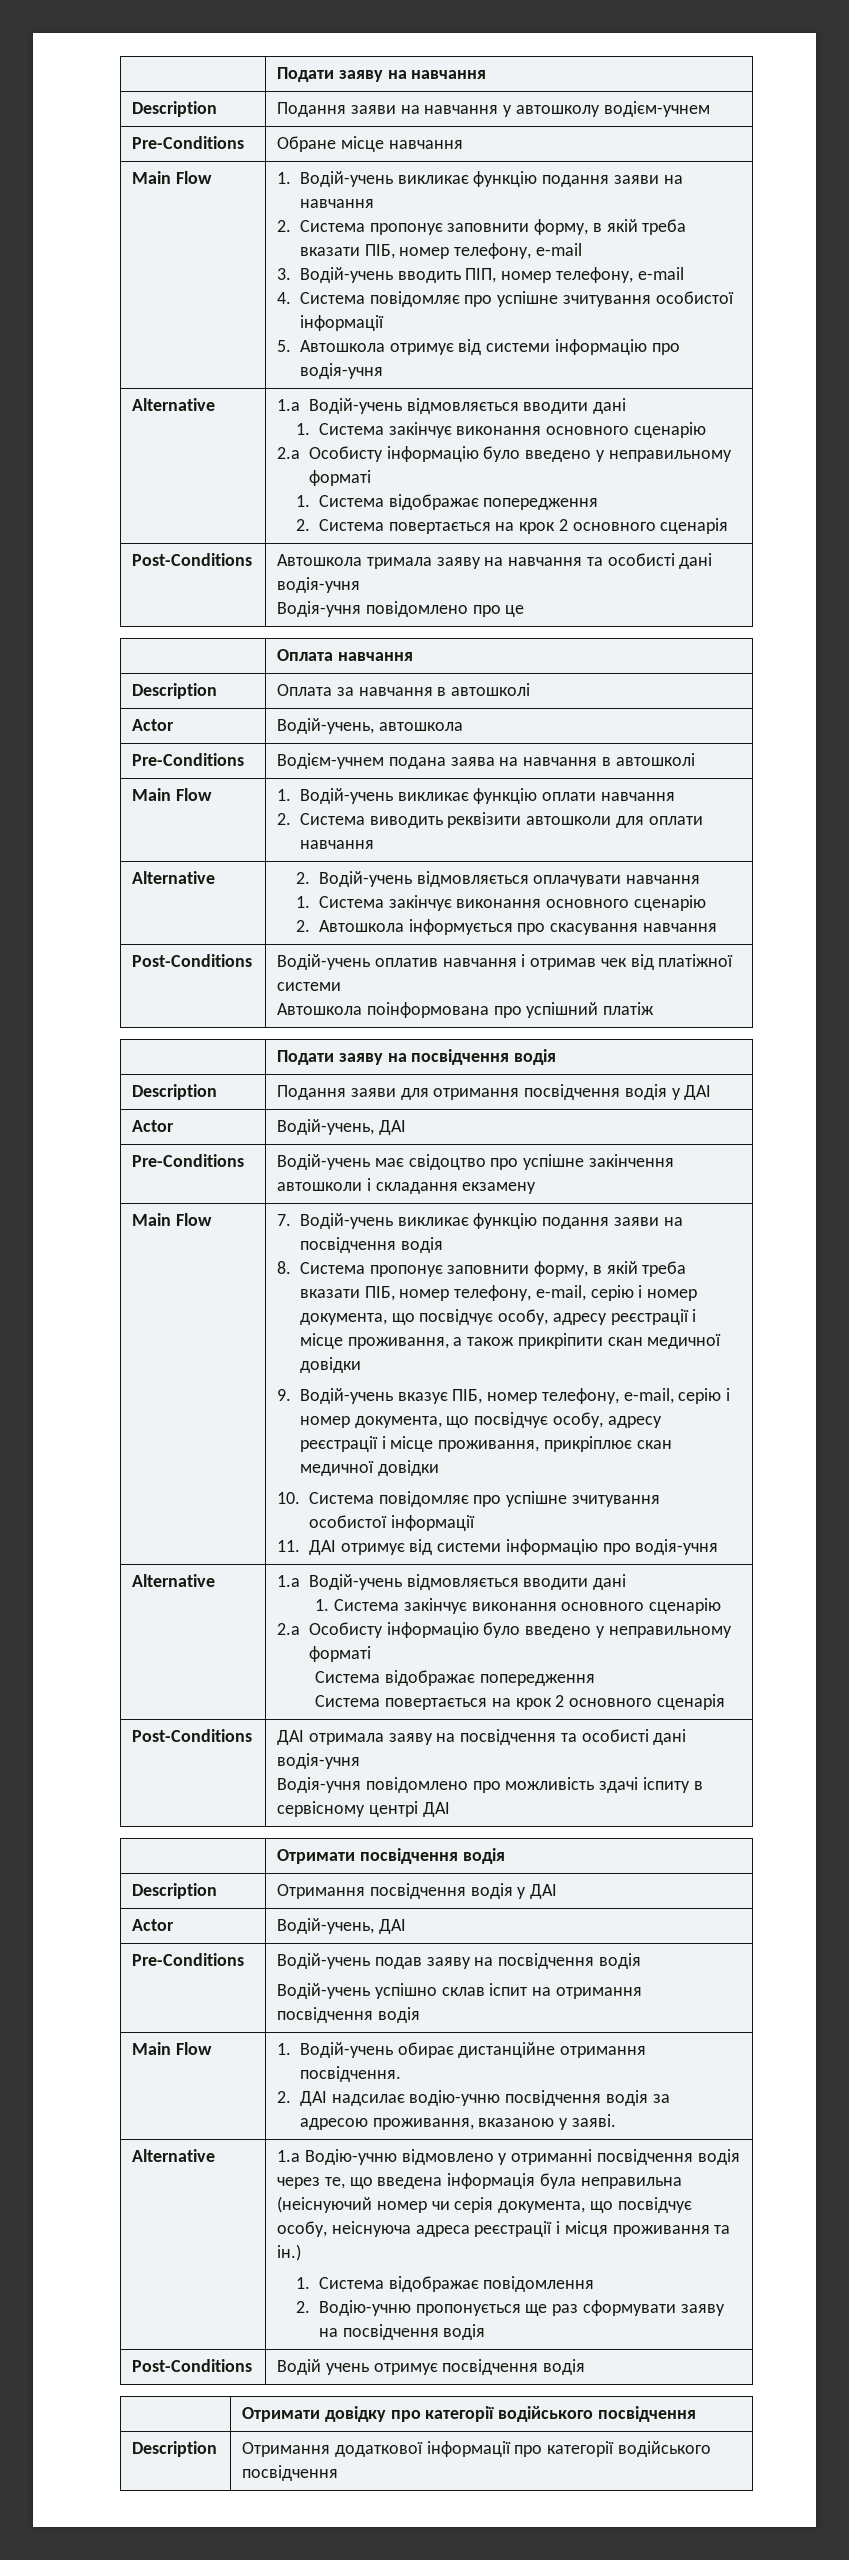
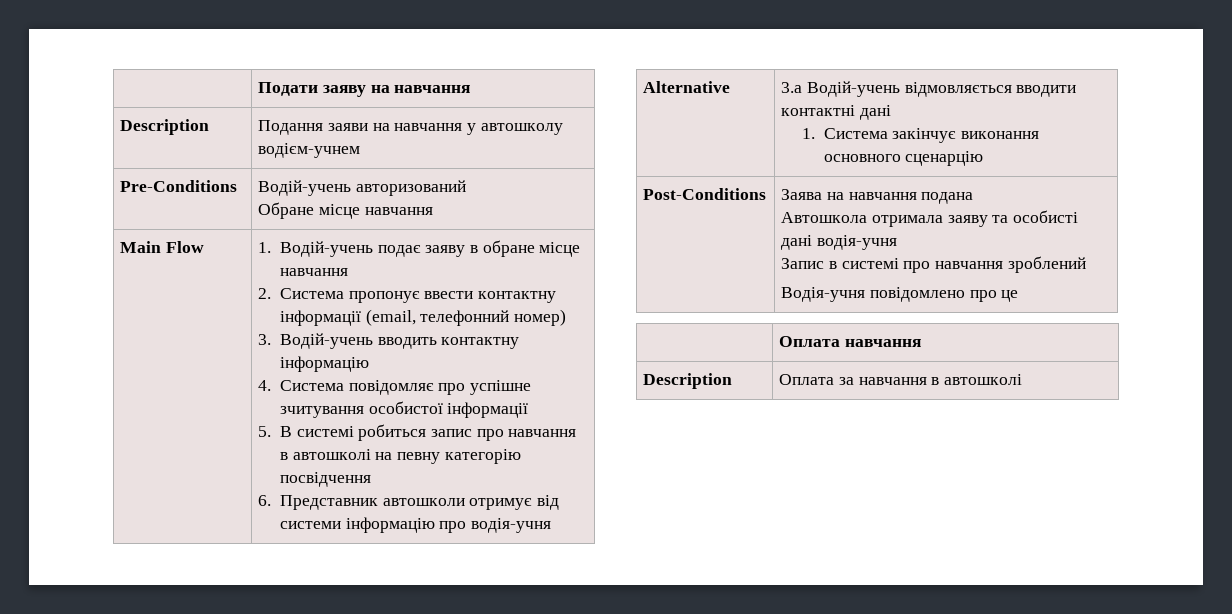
(245, 142) none -> [258,180,466,196] Водій-учень авторизований //
[397,171,683,187] викликає функцію подання заяви на -> [377,240,581,257] подає заяву в обране місце
[447,219,687,235] [299,243,582,259] заповнити форму, в якій треба вказати ПІБ, номер телефону, e-mail -> [424,291,557,303] [279,309,567,326] ввести контактну інформації (email, телефонний номер)
[465,267,684,283] ПІП, номер телефону, e-mail -> [441,337,520,349] [279,356,369,372] контактну інформацію
[299,339,680,355] [299,363,383,379] [132,398,216,411] [277,398,627,414] [296,422,706,438] [277,446,732,462] [308,470,371,486] [296,494,599,510] [296,518,729,534] [132,553,253,566] [277,553,713,569] [277,577,361,593] Автошкола отримує від системи інформацію про водія-учня // Alternative | 1.а Водій-учень відмовляється вводити дані // 1. Система закінчує виконання основного сценарію // 2.а Особисту інформацію було введено у неправильному форматі // 1. Система відображає попередження // 2. Система повертається на крок 2 основного сценарія // Post-Conditions | Автошкола тримала заяву на навчання та особисті дані водія-учня -> [279,424,577,441] [279,449,521,464] [279,472,371,487] [258,495,560,510] [279,517,552,533] [643,81,731,93] [781,81,1077,97] [781,105,891,120] [801,128,1040,143] [823,151,984,166] [643,188,767,200] [781,189,974,204] [781,210,1079,227] [781,235,897,250] [781,256,1086,273] В системі робиться запис про навчання в автошколі на певну категорію посвідчення // 6. Представник автошколи отримує від системи інформацію про водія-учня // Alternative | 3.а Водій-учень відмовляється вводити контактні дані // 1. Система закінчує виконання основного сценарцію // Post-Conditions | Заява на навчання подана // Автошкола отримала заяву та особисті дані водія-учня // Запис в системі про навчання зроблений
[132,719,175,731] [277,718,463,734] [132,753,245,766] [277,753,695,769] [132,788,212,801] [277,788,675,804] [277,812,703,828] [299,840,374,849] [132,871,216,884] [296,871,701,887] [296,895,706,911] [296,919,717,935] [132,954,253,967] [277,954,734,970] [277,982,342,991] [277,1002,655,1018] [277,1049,557,1065] [132,1084,218,1100] [277,1084,712,1100] [132,1120,175,1132] [277,1119,406,1135] [132,1154,245,1167] [277,1154,674,1170] [277,1178,537,1194] [132,1213,212,1226] [277,1213,683,1229] [299,1237,443,1253] [277,1261,687,1277] [299,1285,697,1301] [299,1309,697,1325] [299,1333,722,1349] [299,1357,361,1373] [277,1388,730,1404] [299,1412,662,1428] [299,1436,672,1452] [299,1460,439,1476] [277,1491,660,1507] [308,1515,475,1531] [277,1539,719,1555] [132,1574,216,1587] [277,1574,627,1590] [315,1598,722,1614] [277,1622,732,1638] [308,1646,371,1662] [315,1670,595,1686] [315,1694,725,1710] [132,1729,253,1742] [277,1729,687,1745] [277,1753,361,1769] [277,1777,703,1793] [277,1801,450,1817] [277,1848,505,1864] [132,1883,218,1899] [277,1883,558,1899] [132,1919,175,1931] [277,1918,406,1934] [132,1953,245,1966] [277,1953,641,1969] [277,1983,642,1999] [277,2007,420,2023] [132,2042,212,2055] [277,2042,647,2058] [299,2066,401,2082] [277,2090,670,2106] [299,2114,616,2130] [132,2149,216,2162] [277,2149,740,2165] [277,2173,682,2189] [277,2196,692,2213] [277,2221,731,2237] [277,2244,302,2261] [296,2276,595,2292] [296,2300,725,2316] [319,2324,486,2340] [132,2359,253,2372] [277,2359,586,2375] [242,2406,696,2422] [132,2441,218,2457] [242,2441,711,2457] [242,2465,339,2481] // Actor | Водій-учень, автошкола // Pre-Conditions | Водієм-учнем подана заява на навчання в автошколі // Main Flow | 1. Водій-учень викликає функцію оплати навчання // 2. Система виводить реквізити автошколи для оплати навчання // Alternative | 2. Водій-учень відмовляється оплачувати навчання // 1. Система закінчує виконання основного сценарію // 2. Автошкола інформується про скасування навчання // Post-Conditions | Водій-учень оплатив навчання і отримав чек від платіжної системи // Автошкола поінформована про успішний платіж // | Подати заяву на посвідчення водія // Description | Подання заяви для отримання посвідчення водія у ДАІ // Actor | Водій-учень, ДАІ // Pre-Conditions | Водій-учень має свідоцтво про успішне закінчення автошколи і складання екзамену // Main Flow | 7. Водій-учень викликає функцію подання заяви на посвідчення водія // 8. Система пропонує заповнити форму, в якій треба вказати ПІБ, номер телефону, e-mail, серію і номер документа, що посвідчує особу, адресу реєстрації і місце проживання, а також прикріпити скан медичної довідки // 9. Водій-учень вказує ПІБ, номер телефону, e-mail, серію і номер документа, що посвідчує особу, адресу реєстрації і місце проживання, прикріплює скан медичної довідки // 10. Система повідомляє про успішне зчитування особистої інформації // 11. ДАІ отримує від системи інформацію про водія-учня // Alternative | 1.а Водій-учень відмовляється вводити дані // 1. Система закінчує виконання основного сценарію // 2.а Особисту інформацію було введено у неправильному форматі // Система відображає попередження // Система повертається на крок 2 основного сценарія // Post-Conditions | ДАІ отримала заяву на посвідчення та особисті дані водія-учня // Водія-учня повідомлено про можливість здачі іспиту в сервісному центрі ДАІ // | Отримати посвідчення водія // Description | Отримання посвідчення водія у ДАІ // Actor | Водій-учень, ДАІ // Pre-Conditions | Водій-учень подав заяву на посвідчення водія // Водій-учень успішно склав іспит на отримання посвідчення водія // Main Flow | 1. Водій-учень обирає дистанційне отримання посвідчення. // 2. ДАІ надсилає водію-учню посвідчення водія за адресою проживання, вказаною у заяві. // Alternative | 1.а Водію-учню відмовлено у отриманні посвідчення водія через те, що введена інформація була неправильна (неіснуючий номер чи серія документа, що посвідчує особу, неіснуюча адреса реєстрації і місця проживання та ін.) // 1. Система відображає повідомлення // 2. Водію-учню пропонується ще раз сформувати заяву на посвідчення водія // Post-Conditions | Водій учень отримує посвідчення водія // | Отримати довідку про категорії водійського посвідчення // Description | Отримання додаткової інформації про категорії водійського посвідчення -> (1023, 379) none

